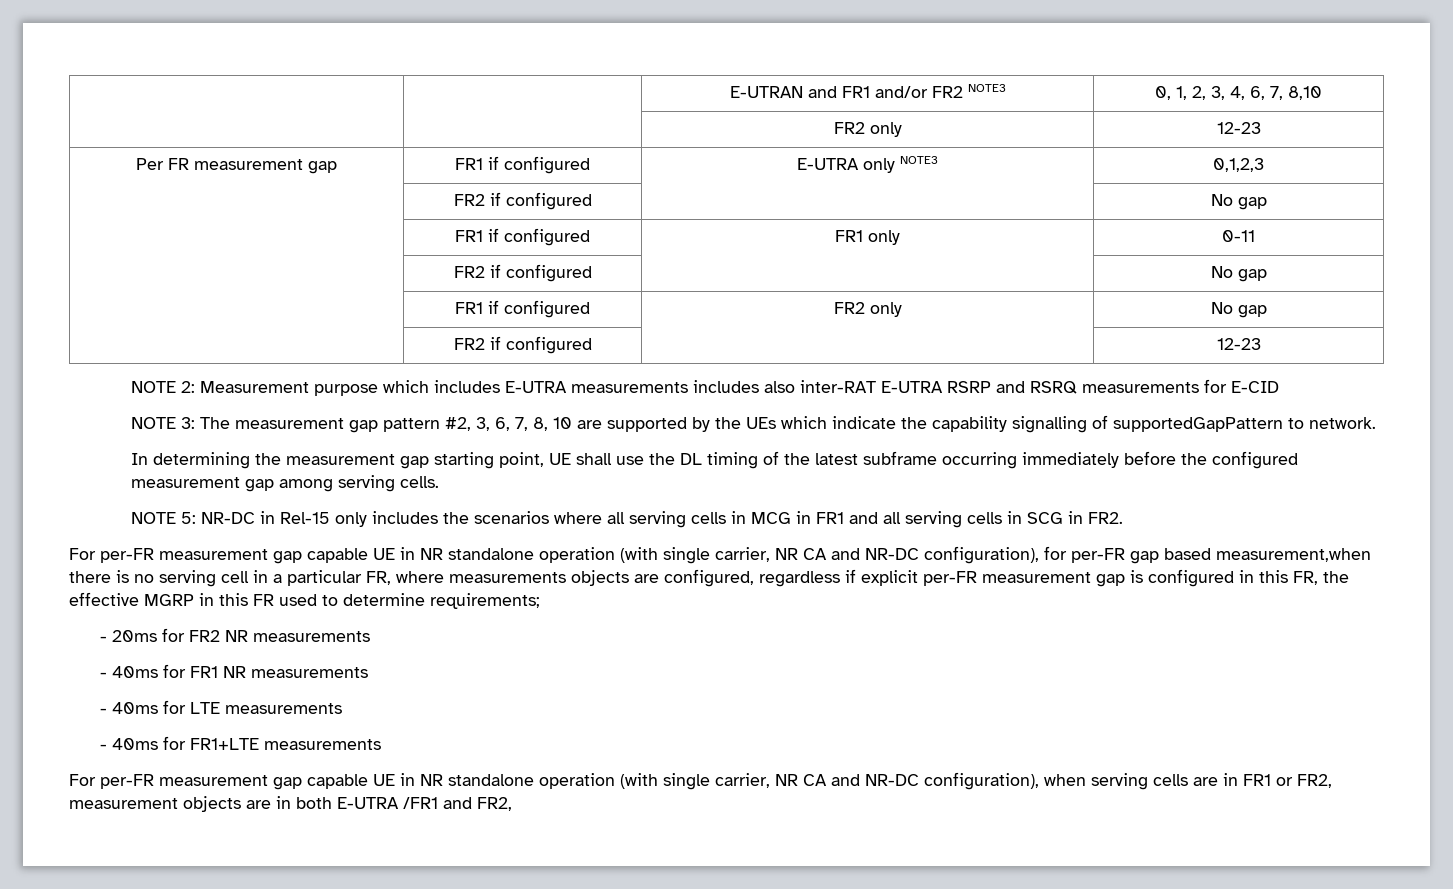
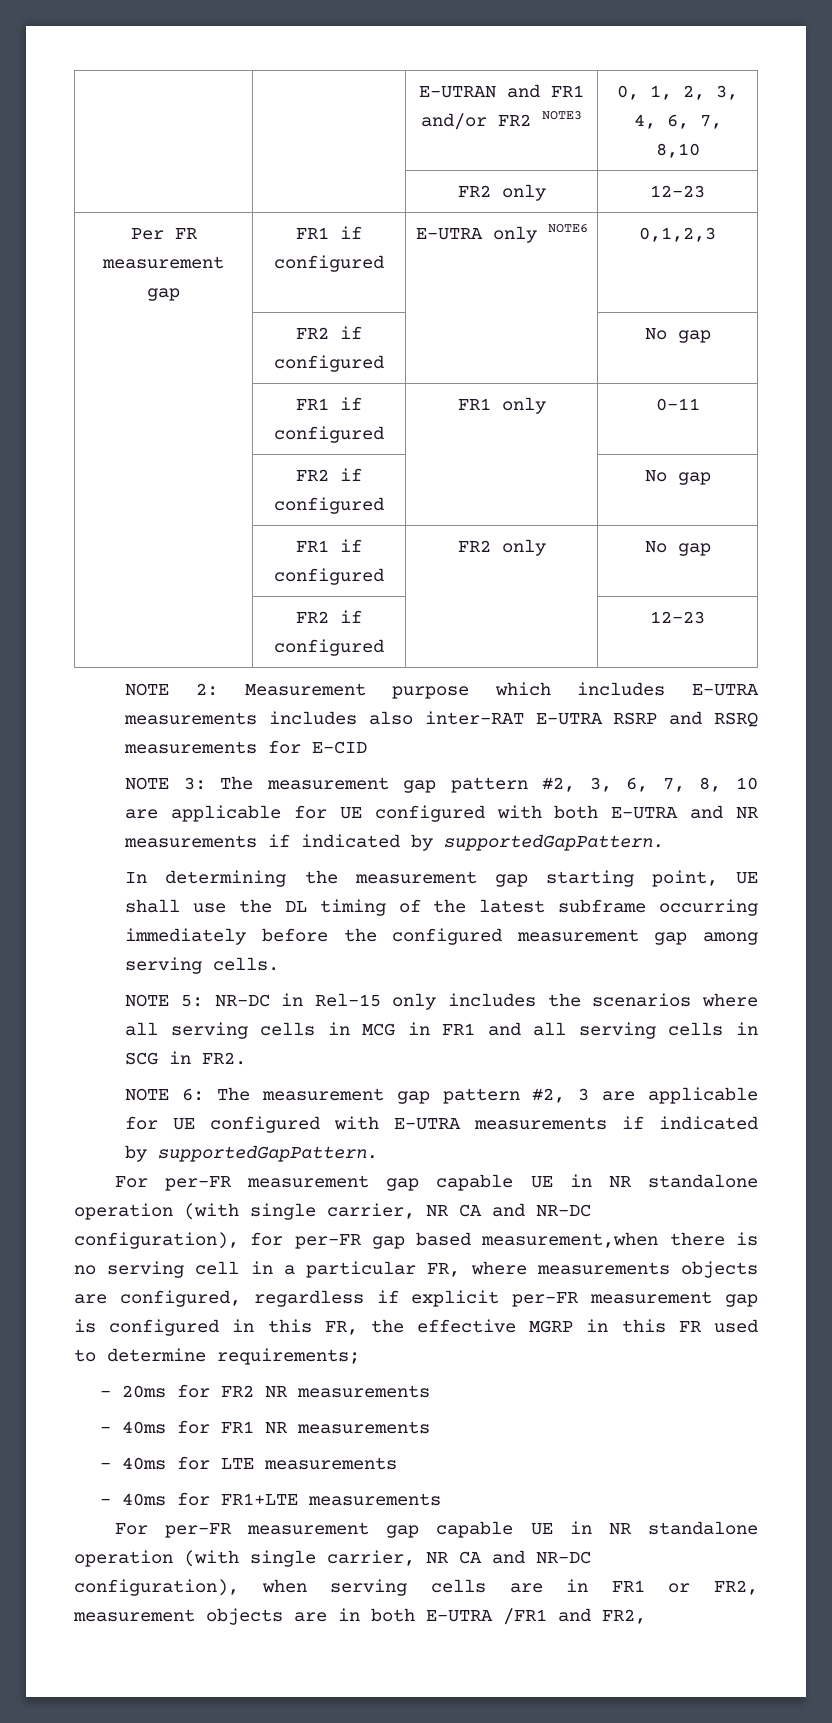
[900,156,938,164] NOTE3 -> [547,224,588,233] NOTE6
[606,415,1376,433] supported by the UEs which indicate the capability signalling of supportedGapPattern to network. -> [171,805,759,822] [124,834,665,851] applicable for UE configured with both E-UTRA and NR measurements if indicated by supportedGapPattern.
(1123, 518) none -> [125,1087,758,1104] [125,1116,758,1133] [125,1145,379,1162] // NOTE 6: The measurement gap pattern #2, 3 are applicable for UE configured with E-UTRA measurements if indicated by supportedGapPattern.

